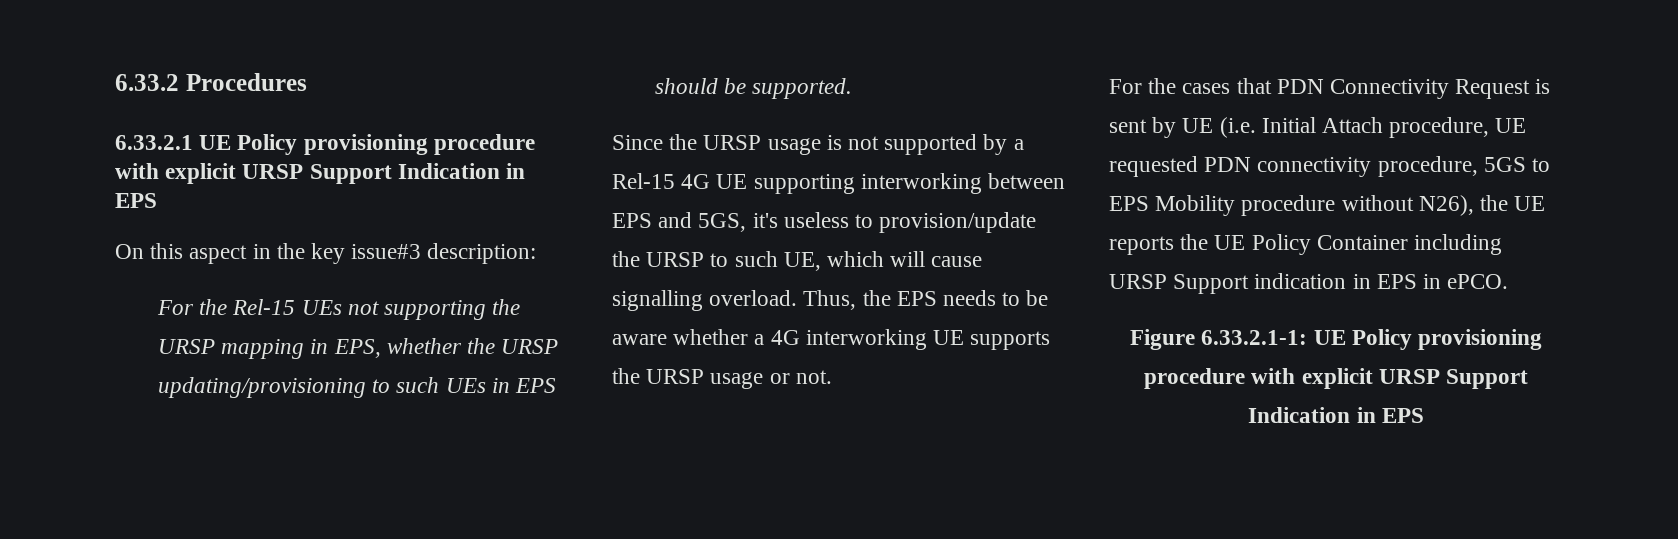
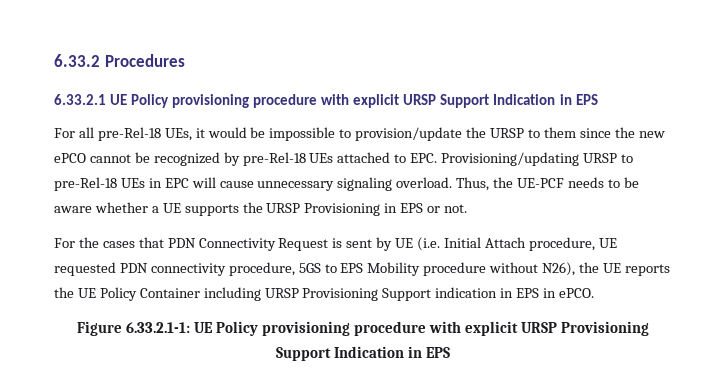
[115,243,537,264] [156,299,521,320] [157,338,559,359] [157,377,556,398] [654,78,853,99] [612,134,1024,155] [612,173,1066,194] [612,212,849,232] On this aspect in the key issue#3 description: // For the Rel-15 UEs not supporting the URSP mapping in EPS, whether the URSP updating/provisioning to such UEs in EPS should be supported. // Since the URSP usage is not supported by a Rel-15 4G UE supporting interworking between EPS and 5GS, it's useless -> [54,127,336,141] For all pre-Rel-18 UEs, it would be impossible
[734,251,983,271] [612,290,703,311] such UE, which will cause signalling -> [543,127,665,138] [54,152,633,166] [54,177,393,191] them since the new ePCO cannot be recognized by pre-Rel-18 UEs attached to EPC. Provisioning/updating URSP to pre-Rel-18 UEs in EPC will cause unnecessary signaling
[896,291,937,306] EPS -> [517,178,565,188] UE-PCF
[770,329,927,350] 4G interworking -> (159, 209) none
[710,372,764,389] usage -> [304,203,424,216] Provisioning in EPS
(1167, 281) none -> [302,288,379,301] Provisioning
(1440, 376) none -> [560,321,649,336] Provisioning

